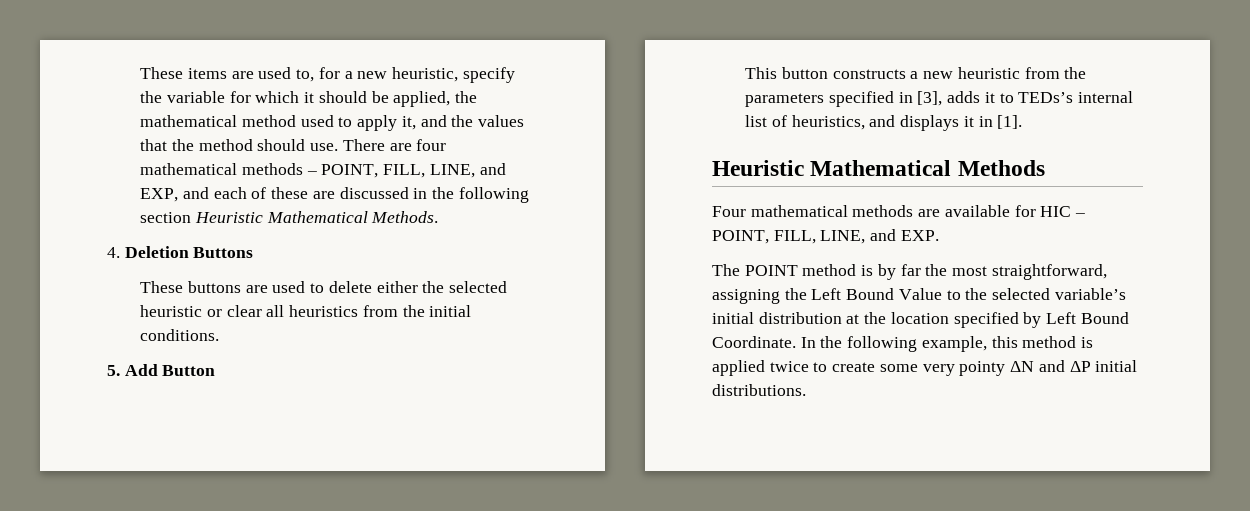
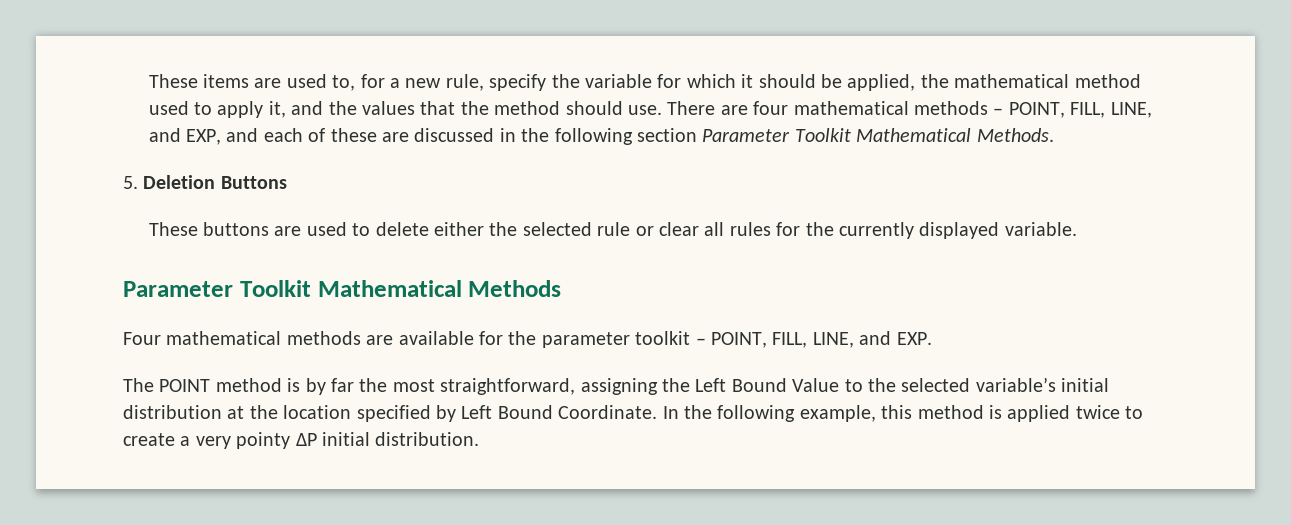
[391,67,458,82] heuristic, -> [445,74,484,91] rule,
[194,212,263,223] Heuristic -> [702,128,851,142] Parameter Toolkit
[107,247,120,258] 4. -> [123,176,138,189] 5.
[140,305,203,317] heuristic -> [597,222,631,236] rule
[289,305,472,317] [140,329,220,341] [107,364,216,376] [745,67,1087,79] [745,91,1133,107] [745,115,1023,131] [712,160,804,176] heuristics from the initial conditions. // 5. Add Button // This button constructs a new heuristic from the parameters specified in [3], adds it to TEDs’s internal list of heuristics, and displays it in [1]. // Heuristic -> [729,222,1077,239] [123,280,311,297] rules for the currently displayed variable. // Parameter Toolkit
[1040,206,1072,217] HIC -> [508,331,691,348] the parameter toolkit
[879,364,918,372] some -> [180,436,191,446] a
[1010,360,1065,372] ΔN and -> (291, 440) none
[712,384,806,396] distributions. -> [375,432,480,446] distribution.

